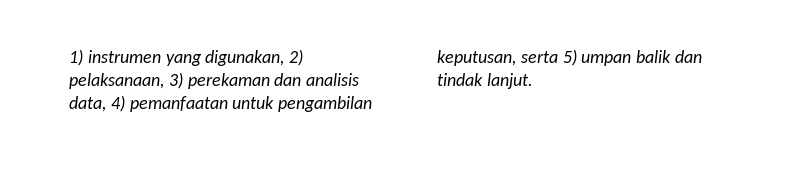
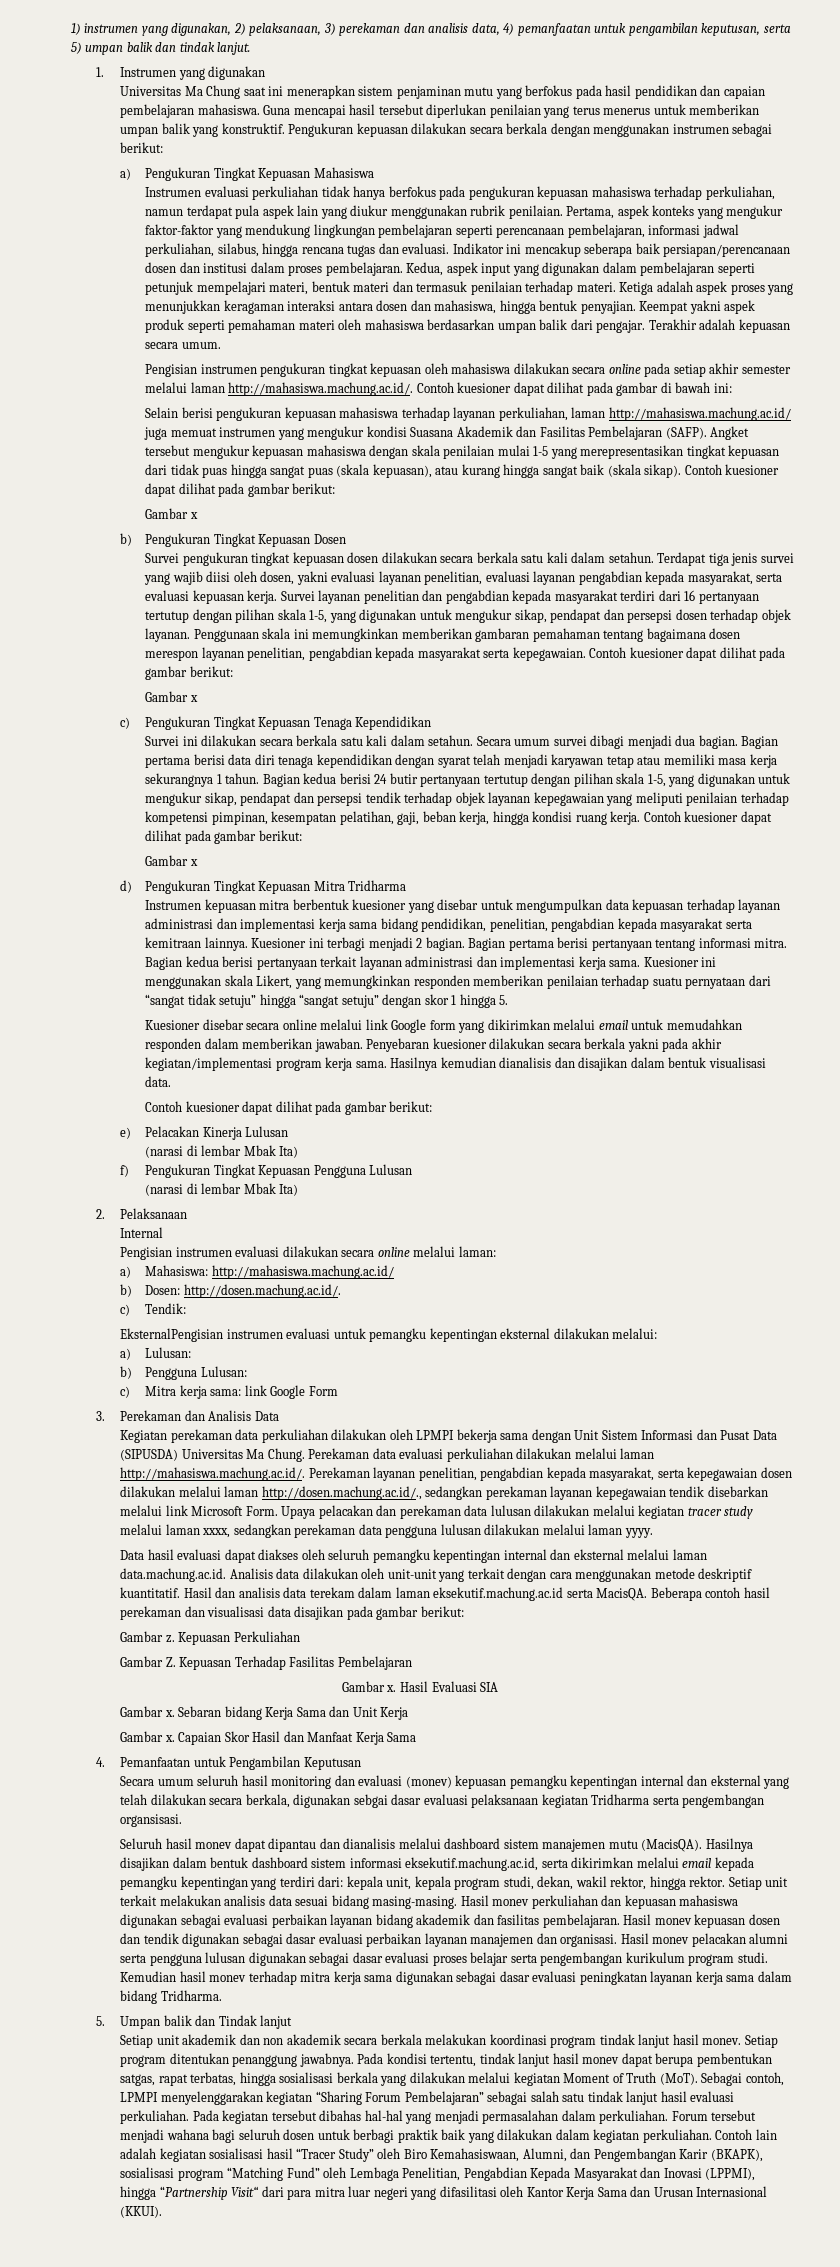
(533, 81) none -> [95,66,266,80] [120,85,765,99] [120,104,760,118] [120,123,773,137] [120,142,164,153] [120,167,374,181] [145,186,775,200] [145,205,784,219] [145,224,739,238] [145,243,791,257] [145,262,755,276] [145,281,794,295] [145,300,756,314] [145,319,790,333] [145,342,221,349] [145,363,791,377] [145,382,732,396] [145,407,791,421] [144,426,750,440] [145,445,780,459] [145,464,780,478] [145,483,336,497] [145,508,198,519] [120,533,346,547] [145,552,794,566] [144,571,783,585] [145,590,759,604] [145,609,791,623] [145,628,741,642] [145,647,786,661] [145,666,233,680] [145,691,198,702] [120,716,432,730] [145,735,779,749] [145,754,777,768] [145,773,791,787] [145,792,789,806] [145,811,772,825] [145,830,302,844] [145,855,198,866] [120,880,407,894] [145,899,781,913] [145,918,752,932] [145,937,788,951] [145,956,717,970] [145,975,771,989] [145,994,509,1008] [145,1019,742,1033] [145,1038,722,1052] [145,1057,766,1071] [145,1076,172,1087] [145,1101,433,1115] [120,1126,289,1140] [145,1145,299,1158] [120,1164,413,1178] [145,1183,299,1196] [95,1208,188,1219] [120,1227,164,1238] [120,1246,496,1260] [120,1265,394,1279] [120,1284,341,1298] [120,1303,187,1316] [120,1328,658,1342] [120,1347,192,1360] [120,1366,247,1380] [120,1385,338,1399] [95,1410,279,1421] [120,1429,777,1443] [120,1448,655,1462] [120,1467,792,1481] [120,1486,768,1500] [120,1505,754,1519] [120,1524,653,1538] [120,1549,707,1563] [120,1568,753,1582] [120,1587,770,1601] [120,1606,464,1620] [120,1631,300,1645] [120,1656,412,1670] [341,1681,499,1692] [120,1706,409,1720] [120,1731,417,1745] [95,1756,361,1770] [120,1775,790,1789] [120,1794,765,1808] [120,1814,183,1827] [120,1838,753,1852] [120,1857,754,1871] [120,1876,789,1890] [120,1895,739,1909] [120,1914,780,1928] [120,1933,789,1947] [120,1952,768,1966] [120,1971,792,1985] [120,1990,222,2004] [95,2015,293,2029] [120,2034,778,2048] [120,2053,772,2067] [120,2072,784,2086] [120,2091,735,2105] [120,2110,757,2124] [120,2129,777,2143] [120,2148,763,2162] [120,2167,756,2181] [120,2186,768,2200] [120,2206,163,2218] // 1. Instrumen yang digunakan // Universitas Ma Chung saat ini menerapkan sistem penjaminan mutu yang berfokus pada hasil pendidikan dan capaian pembelajaran mahasiswa. Guna mencapai hasil tersebut diperlukan penilaian yang terus menerus untuk memberikan umpan balik yang konstruktif. Pengukuran kepuasan dilakukan secara berkala dengan menggunakan instrumen sebagai berikut: // a) Pengukuran Tingkat Kepuasan Mahasiswa // Instrumen evaluasi perkuliahan tidak hanya berfokus pada pengukuran kepuasan mahasiswa terhadap perkuliahan, namun terdapat pula aspek lain yang diukur menggunakan rubrik penilaian. Pertama, aspek konteks yang mengukur faktor-faktor yang mendukung lingkungan pembelajaran seperti perencanaan pembelajaran, informasi jadwal perkuliahan, silabus, hingga rencana tugas dan evaluasi. Indikator ini mencakup seberapa baik persiapan/perencanaan dosen dan institusi dalam proses pembelajaran. Kedua, aspek input yang digunakan dalam pembelajaran seperti petunjuk mempelajari materi, bentuk materi dan termasuk penilaian terhadap materi. Ketiga adalah aspek proses yang menunjukkan keragaman interaksi antara dosen dan mahasiswa, hingga bentuk penyajian. Keempat yakni aspek produk seperti pemahaman materi oleh mahasiswa berdasarkan umpan balik dari pengajar. Terakhir adalah kepuasan secara umum. // Pengisian instrumen pengukuran tingkat kepuasan oleh mahasiswa dilakukan secara online pada setiap akhir semester melalui laman http://mahasiswa.machung.ac.id/. Contoh kuesioner dapat dilihat pada gambar di bawah ini: // Selain berisi pengukuran kepuasan mahasiswa terhadap layanan perkuliahan, laman http://mahasiswa.machung.ac.id/ juga memuat instrumen yang mengukur kondisi Suasana Akademik dan Fasilitas Pembelajaran (SAFP). Angket tersebut mengukur kepuasan mahasiswa dengan skala penilaian mulai 1-5 yang merepresentasikan tingkat kepuasan dari tidak puas hingga sangat puas (skala kepuasan), atau kurang hingga sangat baik (skala sikap). Contoh kuesioner dapat dilihat pada gambar berikut: // Gambar x // b) Pengukuran Tingkat Kepuasan Dosen // Survei pengukuran tingkat kepuasan dosen dilakukan secara berkala satu kali dalam setahun. Terdapat tiga jenis survei yang wajib diisi oleh dosen, yakni evaluasi layanan penelitian, evaluasi layanan pengabdian kepada masyarakat, serta evaluasi kepuasan kerja. Survei layanan penelitian dan pengabdian kepada masyarakat terdiri dari 16 pertanyaan tertutup dengan pilihan skala 1-5, yang digunakan untuk mengukur sikap, pendapat dan persepsi dosen terhadap objek layanan. Penggunaan skala ini memungkinkan memberikan gambaran pemahaman tentang bagaimana dosen merespon layanan penelitian, pengabdian kepada masyarakat serta kepegawaian. Contoh kuesioner dapat dilihat pada gambar berikut: // Gambar x // c) Pengukuran Tingkat Kepuasan Tenaga Kependidikan // Survei ini dilakukan secara berkala satu kali dalam setahun. Secara umum survei dibagi menjadi dua bagian. Bagian pertama berisi data diri tenaga kependidikan dengan syarat telah menjadi karyawan tetap atau memiliki masa kerja sekurangnya 1 tahun. Bagian kedua berisi 24 butir pertanyaan tertutup dengan pilihan skala 1-5, yang digunakan untuk mengukur sikap, pendapat dan persepsi tendik terhadap objek layanan kepegawaian yang meliputi penilaian terhadap kompetensi pimpinan, kesempatan pelatihan, gaji, beban kerja, hingga kondisi ruang kerja. Contoh kuesioner dapat dilihat pada gambar berikut: // Gambar x // d) Pengukuran Tingkat Kepuasan Mitra Tridharma // Instrumen kepuasan mitra berbentuk kuesioner yang disebar untuk mengumpulkan data kepuasan terhadap layanan administrasi dan implementasi kerja sama bidang pendidikan, penelitian, pengabdian kepada masyarakat serta kemitraan lainnya. Kuesioner ini terbagi menjadi 2 bagian. Bagian pertama berisi pertanyaan tentang informasi mitra. Bagian kedua berisi pertanyaan terkait layanan administrasi dan implementasi kerja sama. Kuesioner ini menggunakan skala Likert, yang memungkinkan responden memberikan penilaian terhadap suatu pernyataan dari “sangat tidak setuju” hingga “sangat setuju” dengan skor 1 hingga 5. // Kuesioner disebar secara online melalui link Google form yang dikirimkan melalui email untuk memudahkan responden dalam memberikan jawaban. Penyebaran kuesioner dilakukan secara berkala yakni pada akhir kegiatan/implementasi program kerja sama. Hasilnya kemudian dianalisis dan disajikan dalam bentuk visualisasi data. // Contoh kuesioner dapat dilihat pada gambar berikut: // e) Pelacakan Kinerja Lulusan // (narasi di lembar Mbak Ita) // f) Pengukuran Tingkat Kepuasan Pengguna Lulusan // (narasi di lembar Mbak Ita) // 2. Pelaksanaan // Internal // Pengisian instrumen evaluasi dilakukan secara online melalui laman: // a) Mahasiswa: http://mahasiswa.machung.ac.id/ // b) Dosen: http://dosen.machung.ac.id/. // c) Tendik: // EksternalPengisian instrumen evaluasi untuk pemangku kepentingan eksternal dilakukan melalui: // a) Lulusan: // b) Pengguna Lulusan: // c) Mitra kerja sama: link Google Form // 3. Perekaman dan Analisis Data // Kegiatan perekaman data perkuliahan dilakukan oleh LPMPI bekerja sama dengan Unit Sistem Informasi dan Pusat Data (SIPUSDA) Universitas Ma Chung. Perekaman data evaluasi perkuliahan dilakukan melalui laman http://mahasiswa.machung.ac.id/. Perekaman layanan penelitian, pengabdian kepada masyarakat, serta kepegawaian dosen dilakukan melalui laman http://dosen.machung.ac.id/., sedangkan perekaman layanan kepegawaian tendik disebarkan melalui link Microsoft Form. Upaya pelacakan dan perekaman data lulusan dilakukan melalui kegiatan tracer study melalui laman xxxx, sedangkan perekaman data pengguna lulusan dilakukan melalui laman yyyy. // Data hasil evaluasi dapat diakses oleh seluruh pemangku kepentingan internal dan eksternal melalui laman data.machung.ac.id. Analisis data dilakukan oleh unit-unit yang terkait dengan cara menggunakan metode deskriptif kuantitatif. Hasil dan analisis data terekam dalam laman eksekutif.machung.ac.id serta MacisQA. Beberapa contoh hasil perekaman dan visualisasi data disajikan pada gambar berikut: // Gambar z. Kepuasan Perkuliahan // Gambar Z. Kepuasan Terhadap Fasilitas Pembelajaran // Gambar x. Hasil Evaluasi SIA // Gambar x. Sebaran bidang Kerja Sama dan Unit Kerja // Gambar x. Capaian Skor Hasil dan Manfaat Kerja Sama // 4. Pemanfaatan untuk Pengambilan Keputusan // Secara umum seluruh hasil monitoring dan evaluasi (monev) kepuasan pemangku kepentingan internal dan eksternal yang telah dilakukan secara berkala, digunakan sebgai dasar evaluasi pelaksanaan kegiatan Tridharma serta pengembangan organsisasi. // Seluruh hasil monev dapat dipantau dan dianalisis melalui dashboard sistem manajemen mutu (MacisQA). Hasilnya disajikan dalam bentuk dashboard sistem informasi eksekutif.machung.ac.id, serta dikirimkan melalui email kepada pemangku kepentingan yang terdiri dari: kepala unit, kepala program studi, dekan, wakil rektor, hingga rektor. Setiap unit terkait melakukan analisis data sesuai bidang masing-masing. Hasil monev perkuliahan dan kepuasan mahasiswa digunakan sebagai evaluasi perbaikan layanan bidang akademik dan fasilitas pembelajaran. Hasil monev kepuasan dosen dan tendik digunakan sebagai dasar evaluasi perbaikan layanan manajemen dan organisasi. Hasil monev pelacakan alumni serta pengguna lulusan digunakan sebagai dasar evaluasi proses belajar serta pengembangan kurikulum program studi. Kemudian hasil monev terhadap mitra kerja sama digunakan sebagai dasar evaluasi peningkatan layanan kerja sama dalam bidang Tridharma. // 5. Umpan balik dan Tindak lanjut // Setiap unit akademik dan non akademik secara berkala melakukan koordinasi program tindak lanjut hasil monev. Setiap program ditentukan penanggung jawabnya. Pada kondisi tertentu, tindak lanjut hasil monev dapat berupa pembentukan satgas, rapat terbatas, hingga sosialisasi berkala yang dilakukan melalui kegiatan Moment of Truth (MoT). Sebagai contoh, LPMPI menyelenggarakan kegiatan “Sharing Forum Pembelajaran” sebagai salah satu tindak lanjut hasil evaluasi perkuliahan. Pada kegiatan tersebut dibahas hal-hal yang menjadi permasalahan dalam perkuliahan. Forum tersebut menjadi wahana bagi seluruh dosen untuk berbagi praktik baik yang dilakukan dalam kegiatan perkuliahan. Contoh lain adalah kegiatan sosialisasi hasil “Tracer Study” oleh Biro Kemahasiswaan, Alumni, dan Pengembangan Karir (BKAPK), sosialisasi program “Matching Fund” oleh Lembaga Penelitian, Pengabdian Kepada Masyarakat dan Inovasi (LPPMI), hingga “Partnership Visit“ dari para mitra luar negeri yang difasilitasi oleh Kantor Kerja Sama dan Urusan Internasional (KKUI).

